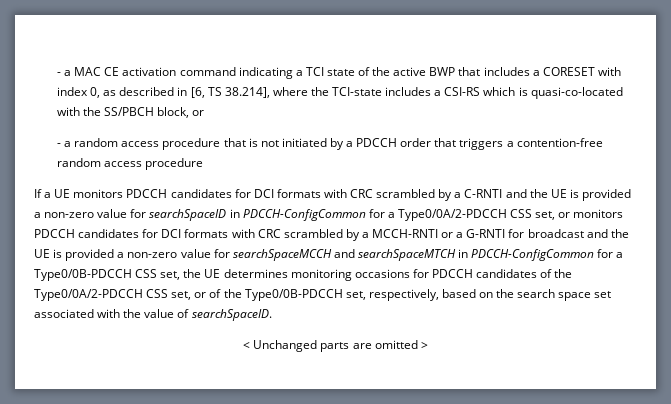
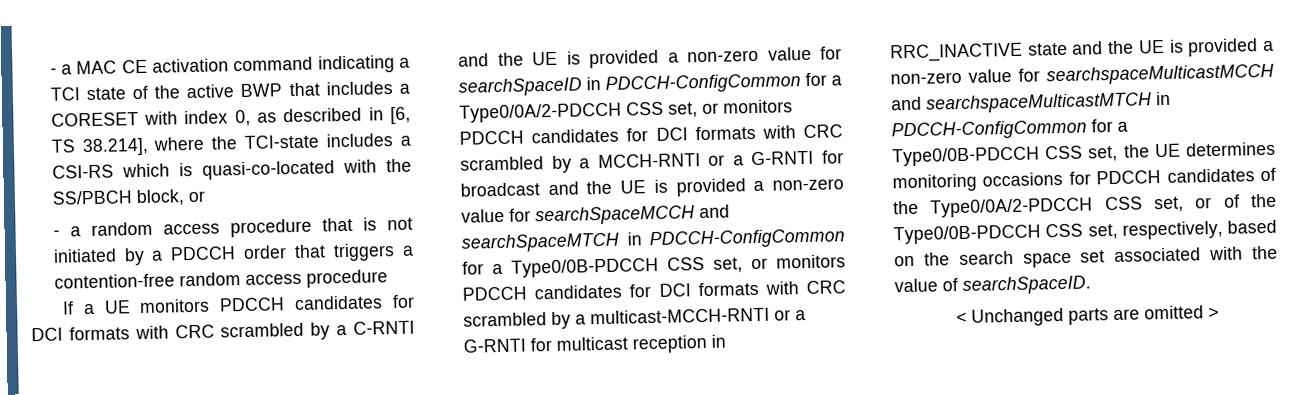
(181, 275) none -> [751,254,846,270] [462,280,846,301] [463,307,806,329] [463,334,726,354] [890,38,1274,63] [890,63,1274,86] [891,91,1171,114] [891,118,1128,141] [892,145,1119,167] or monitors PDCCH candidates for DCI formats with CRC scrambled by a multicast-MCCH-RNTI or a G-RNTI for multicast reception in RRC_INACTIVE state and the UE is provided a non-zero value for searchspaceMulticastMCCH and searchspaceMulticastMTCH in PDCCH-ConfigCommon for a Type0/0B-PDCCH CSS set,
(343, 295) none -> [1045,223,1084,238] CSS

